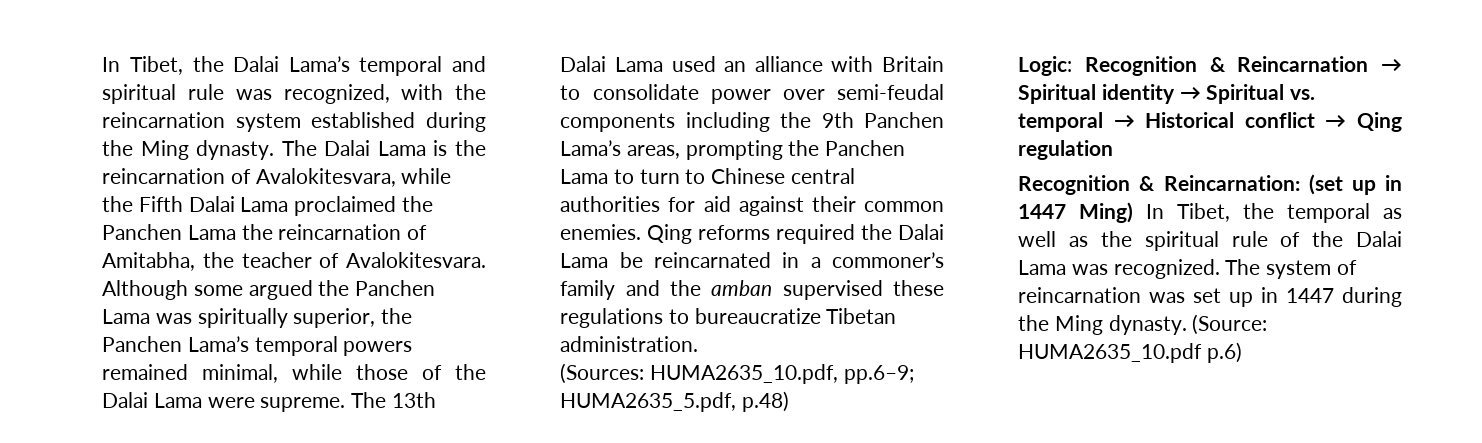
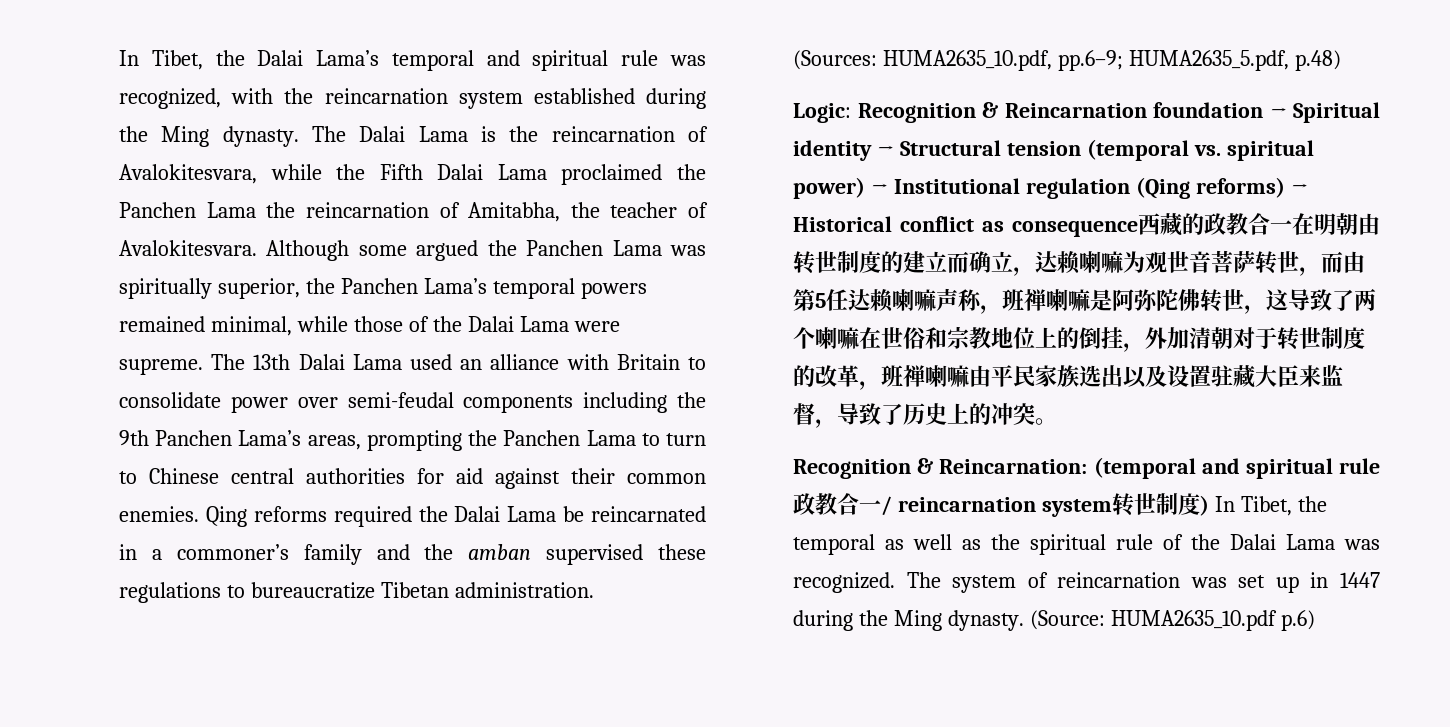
(1369, 64) none -> [1153,102,1264,118] foundation
[1206,84,1316,104] [1018,112,1402,132] [1018,140,1114,160] [1018,174,1402,195] [1018,202,1134,223] Spiritual vs. temporal → Historical conflict → Qing regulation // Recognition & Reincarnation: (set up in 1447 Ming) -> [899,139,1314,161] [793,177,1308,199] [793,213,1380,237] [793,250,1366,276] [793,288,1377,314] [793,326,1366,352] [793,365,1344,390] [793,403,1058,428] [793,457,1380,479] [793,493,1209,517] Structural tension (temporal vs. spiritual power) → Institutional regulation (Qing reforms) → Historical conflict as consequence西藏的政教合一在明朝由转世制度的建立而确立，达赖喇嘛为观世音菩萨转世，而由第5任达赖喇嘛声称，班禅喇嘛是阿弥陀佛转世，这导致了两个喇嘛在世俗和宗教地位上的倒挂，外加清朝对于转世制度的改革，班禅喇嘛由平民家族选出以及设置驻藏大臣来监督，导致了历史上的冲突。 // Recognition & Reincarnation: (temporal and spiritual rule政教合一/ reincarnation system转世制度)

